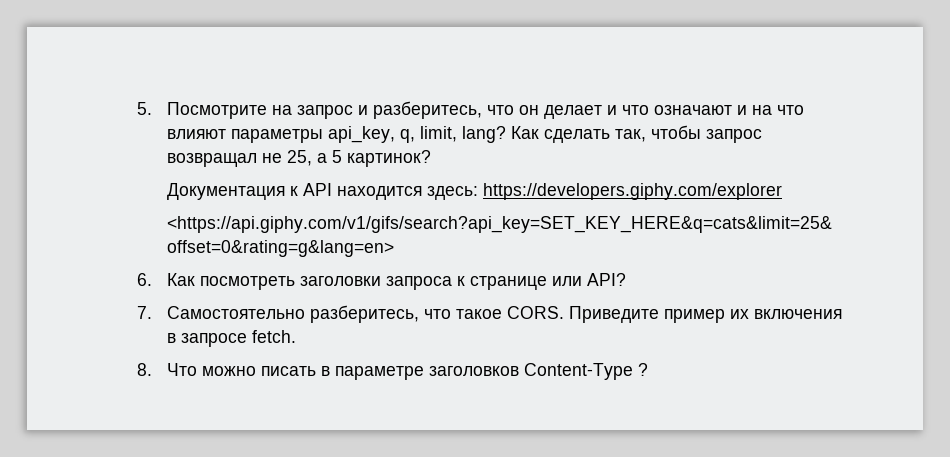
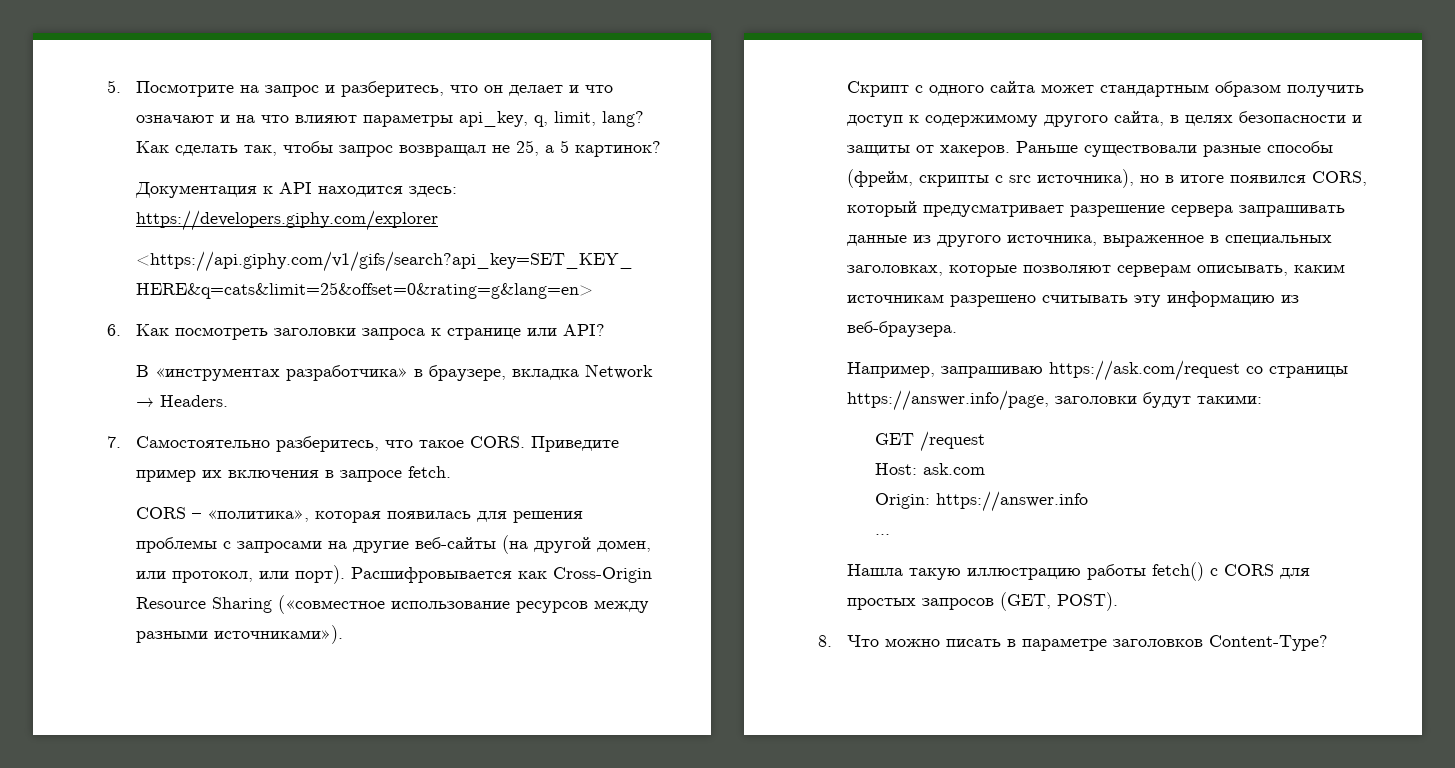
(626, 279) none -> [135,364,653,381] [135,395,228,407] // В «инструментах разработчика» в браузере, вкладка Network → Headers.
(296, 336) none -> [135,507,583,523] [135,535,651,554] [135,565,652,584] [135,595,649,614] [135,625,343,644] [846,81,1364,97] [846,111,1362,127] [846,141,1333,157] [846,169,1367,188] [846,201,1345,217] [846,235,1332,247] [846,264,1345,277] [846,291,1299,307] [846,321,957,337] [846,360,1348,381] [846,390,1262,411] [874,431,985,452] [874,463,985,475] [874,491,1088,512] [874,534,890,535] [846,562,1310,581] [846,592,1118,611] // CORS – «политика», которая появилась для решения проблемы с запросами на другие веб-сайты (на другой домен, или протокол, или порт). Расшифровывается как Cross-Origin Resource Sharing («совместное использование ресурсов между разными источниками»). // Скрипт с одного сайта может стандартным образом получить доступ к содержимому другого сайта, в целях безопасности и защиты от хакеров. Раньше существовали разные способы (фрейм, скрипты с src источника), но в итоге появился CORS, который предусматривает разрешение сервера запрашивать данные из другого источника, выраженное в специальных заголовках, которые позволяют серверам описывать, каким источникам разрешено считывать эту информацию из веб-браузера. // Например, запрашиваю https://ask.com/request со страницы https://answer.info/page, заголовки будут такими: // GET /request // Host: ask.com // Origin: https://answer.info // ... // Нашла такую иллюстрацию работы fetch() c CORS для простых запросов (GET, POST).
[523,363,648,380] Content-Type ? -> [1208,635,1328,651] Content-Type?

